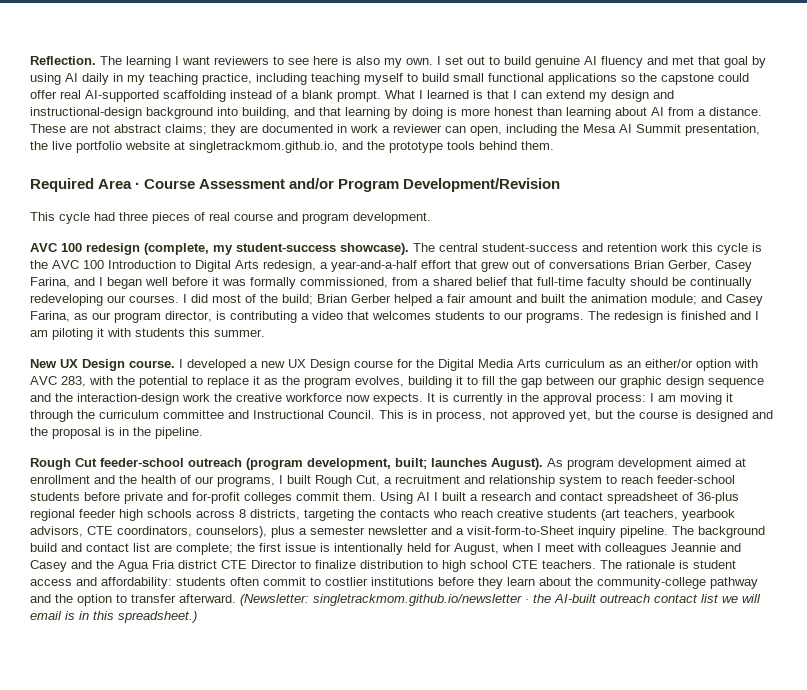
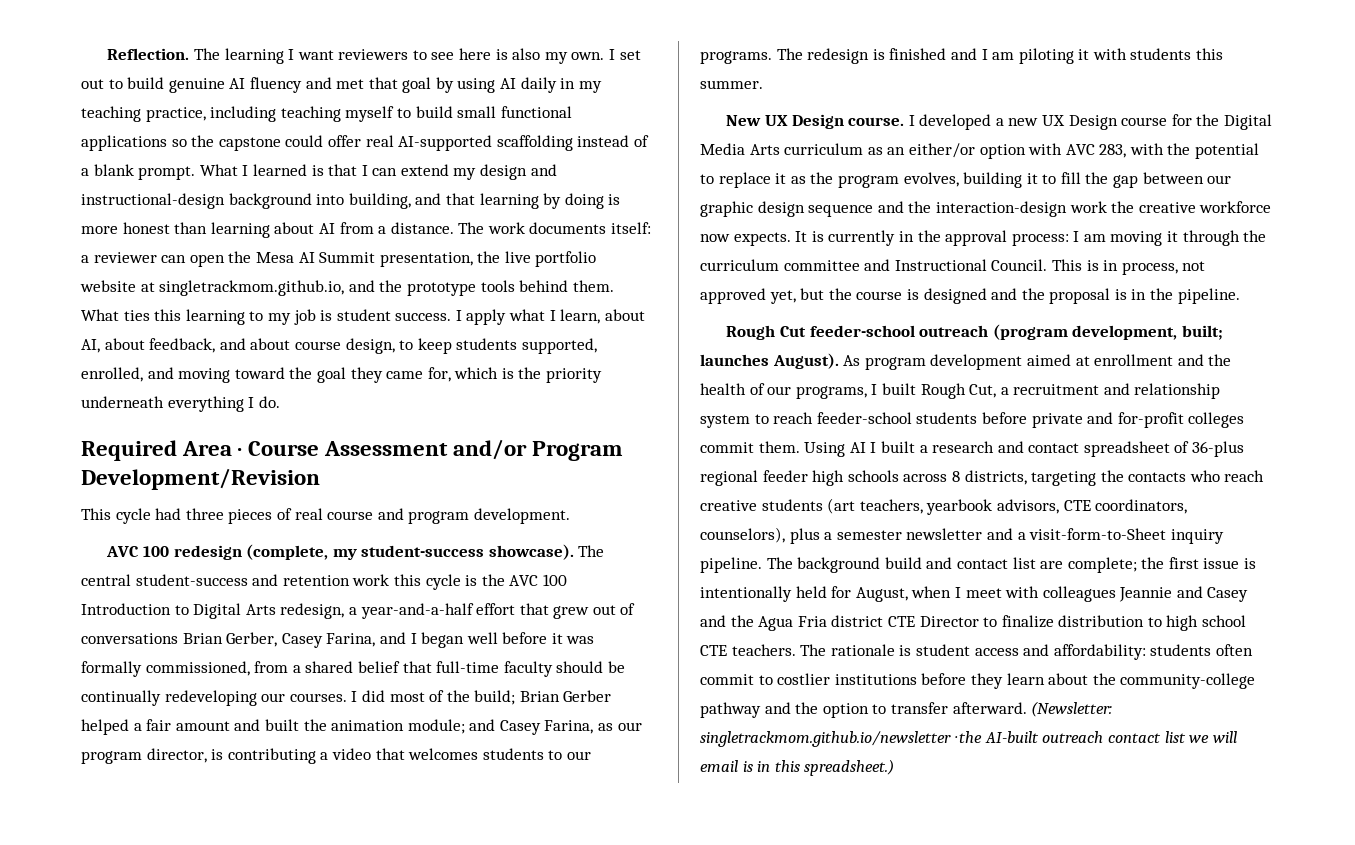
[30,124,378,136] These are not abstract claims; they are documented in work -> [458,222,652,234] The work documents itself:
[470,124,557,136] open, including -> [189,254,225,267] open
(554, 145) none -> [81,309,645,325] [81,338,597,354] [81,367,603,383] [81,396,280,412] What ties this learning to my job is student success. I apply what I learn, about AI, about feedback, and about course design, to keep students supported, enrolled, and moving toward the goal they came for, which is the priority underneath everything I do.

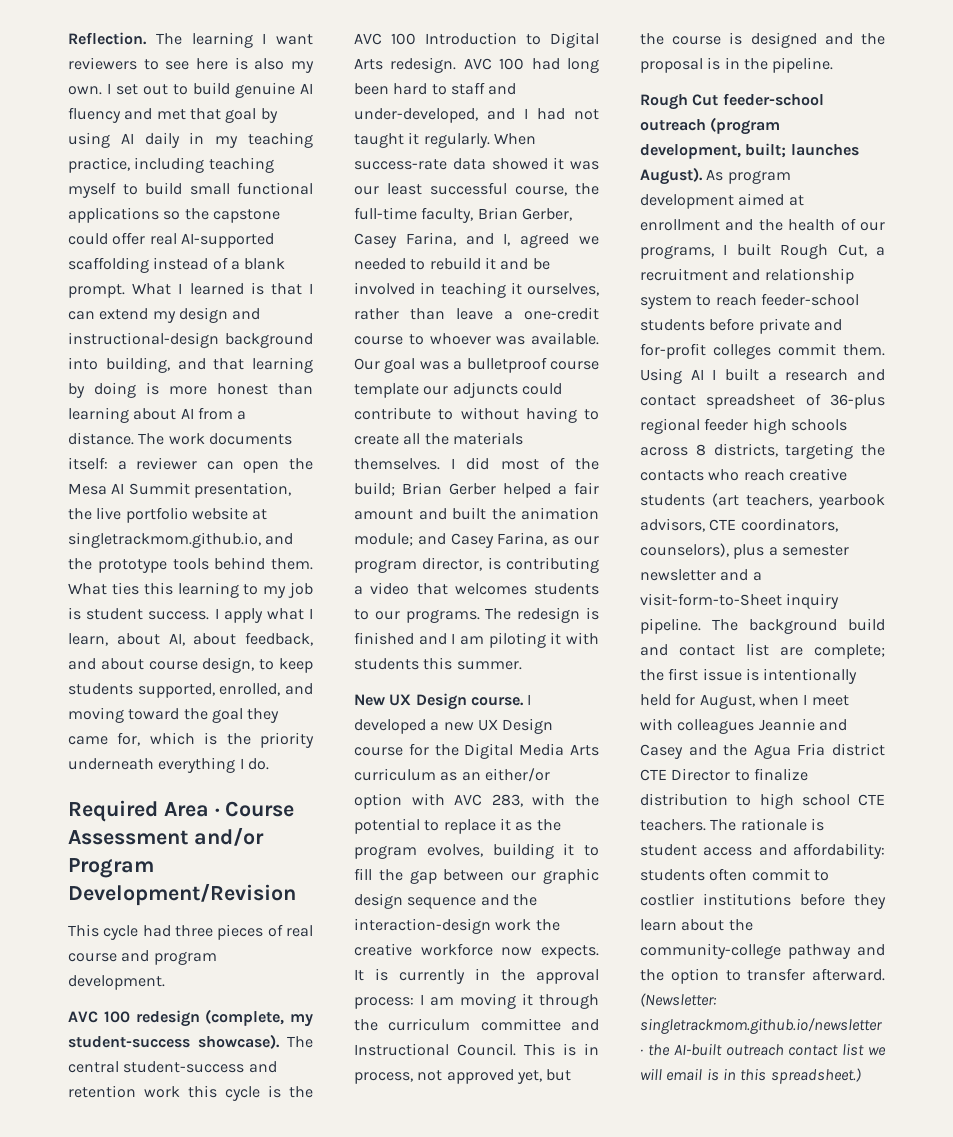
[280,603,636,619] [81,633,178,644] redesign, a year-and-a-half effort that grew out of conversations -> [390,57,599,73] [354,82,517,95] [354,108,599,123] [354,132,536,148] [354,157,599,170] [354,182,599,196] [354,207,474,223] redesign. AVC 100 had long been hard to staff and under-developed, and I had not taught it regularly. When success-rate data showed it was our least successful course, the full-time faculty,
[410,632,595,648] [81,661,625,677] [81,690,347,706] I began well before it was formally commissioned, from a shared belief that full-time faculty should be continually redeveloping our courses. -> [503,233,599,248] [354,257,550,270] [354,282,599,298] [354,307,599,320] [354,332,599,345] [354,357,599,373] [354,382,562,398] [354,407,599,423] [354,432,523,445] [354,458,440,470] I, agreed we needed to rebuild it and be involved in teaching it ourselves, rather than leave a one-credit course to whoever was available. Our goal was a bulletproof course template our adjuncts could contribute to without having to create all the materials themselves.

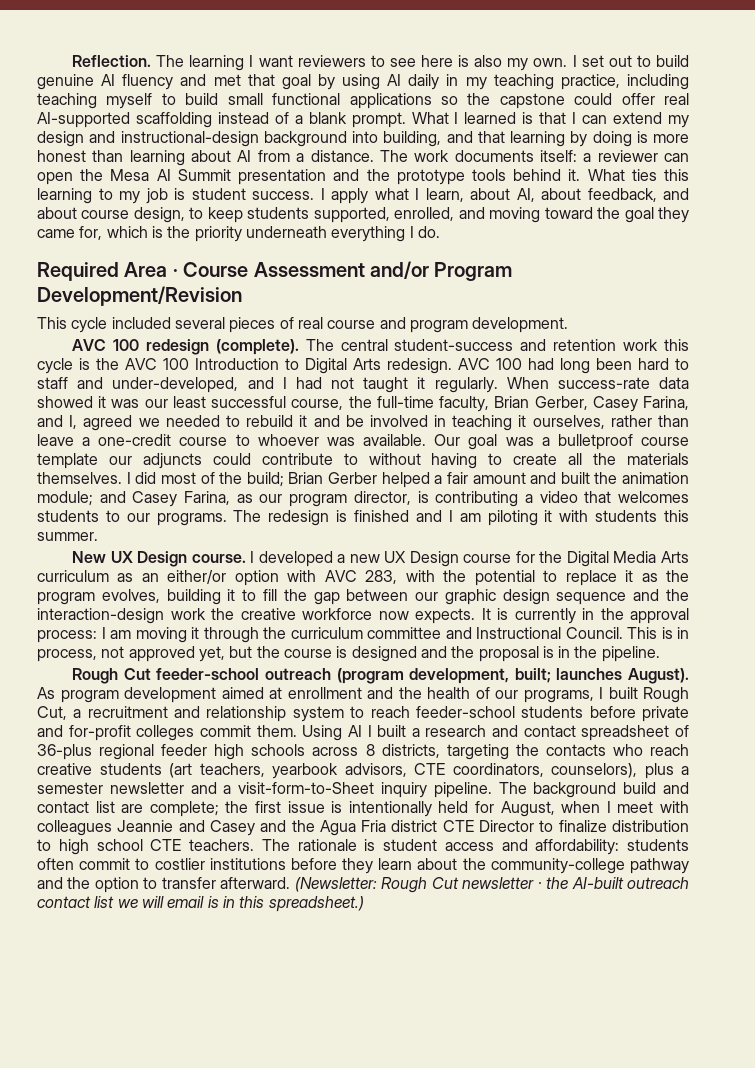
[193,482,291,498] [68,507,268,523] [68,532,261,548] presentation, the live portfolio website at singletrackmom.github.io, -> [238,169,327,185] presentation
[271,558,313,570] them. -> [568,169,581,181] it.
[142,925,213,937] had three -> [111,317,225,329] included several
[205,1009,313,1027] [68,1034,280,1049] (complete, my student-success showcase). -> [215,339,299,355] (complete).
[640,1018,882,1034] singletrackmom.github.io/newsletter -> [381,877,535,893] Rough Cut newsletter

